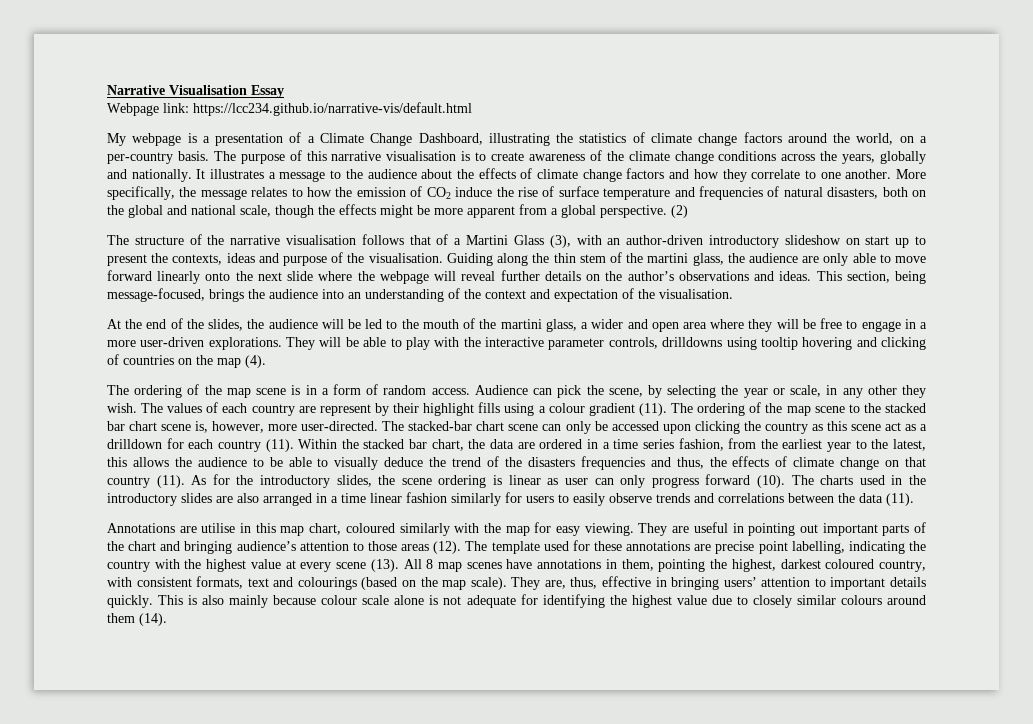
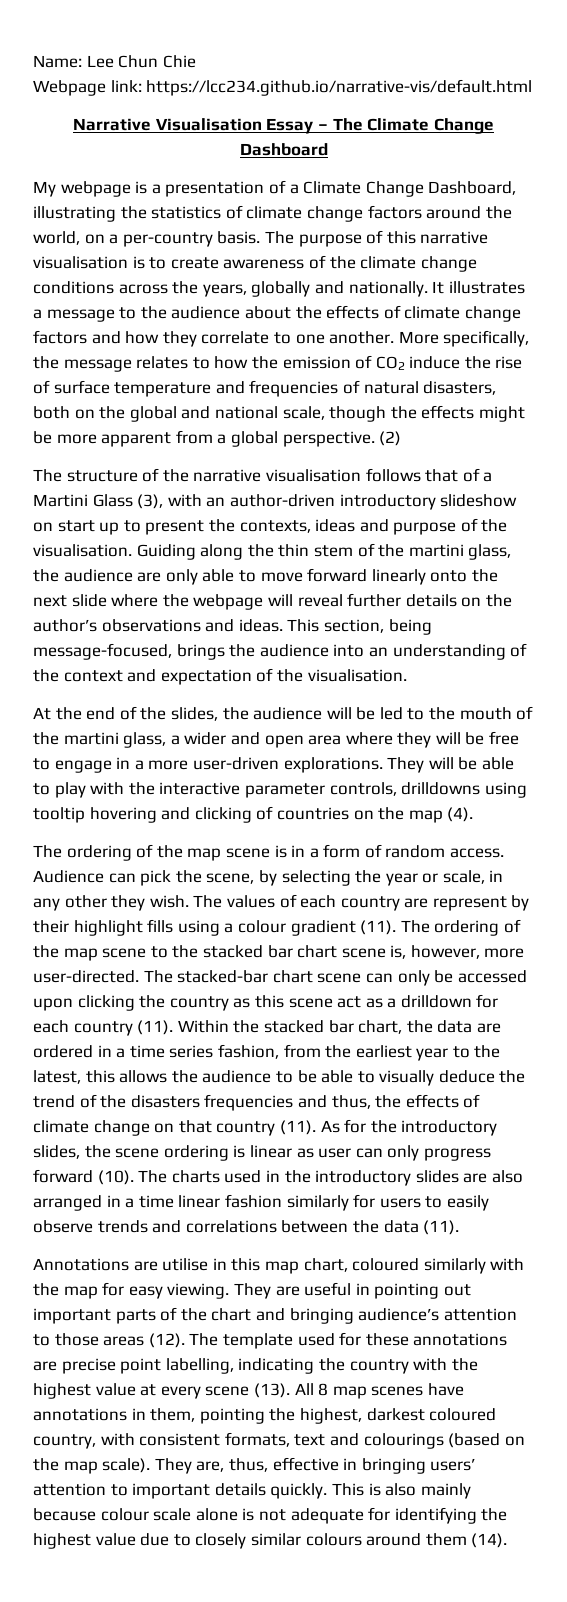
[107,85,284,98] Narrative Visualisation Essay -> [33,55,196,68] Name: Lee Chun Chie
(472, 109) none -> [73,118,494,134] [239,143,328,156] // Narrative Visualisation Essay – The Climate Change Dashboard

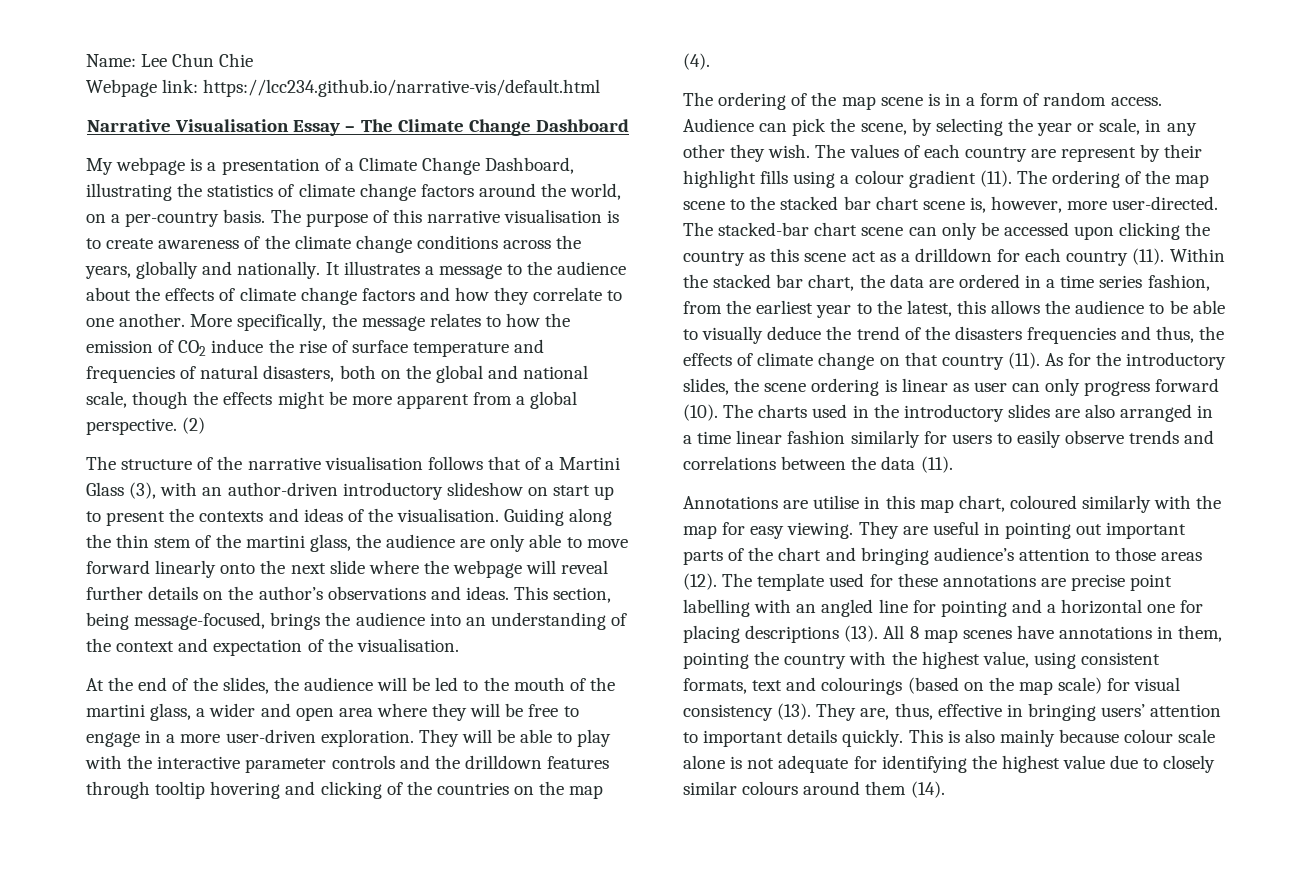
[239,519,457,535] contexts, ideas and purpose -> [199,508,343,522] contexts and ideas
[283,757,383,773] explorations. -> [320,729,414,747] exploration.
[329,782,527,798] controls, drilldowns using -> [331,755,610,769] [86,781,150,799] controls and the drilldown features through
(274, 813) none -> [406,781,432,795] the
[165,1358,478,1374] [33,1383,250,1399] labelling, indicating the country with the highest value at every scene -> [683,599,1204,617] [683,625,840,643] labelling with an angled line for pointing and a horizontal one for placing descriptions
[299,1408,497,1424] [33,1433,135,1449] highest, darkest coloured country, with -> [784,651,1076,669] country with the highest value, using
[102,1458,151,1473] scale). -> [1058,677,1181,694] [683,703,812,721] scale) for visual consistency (13).

